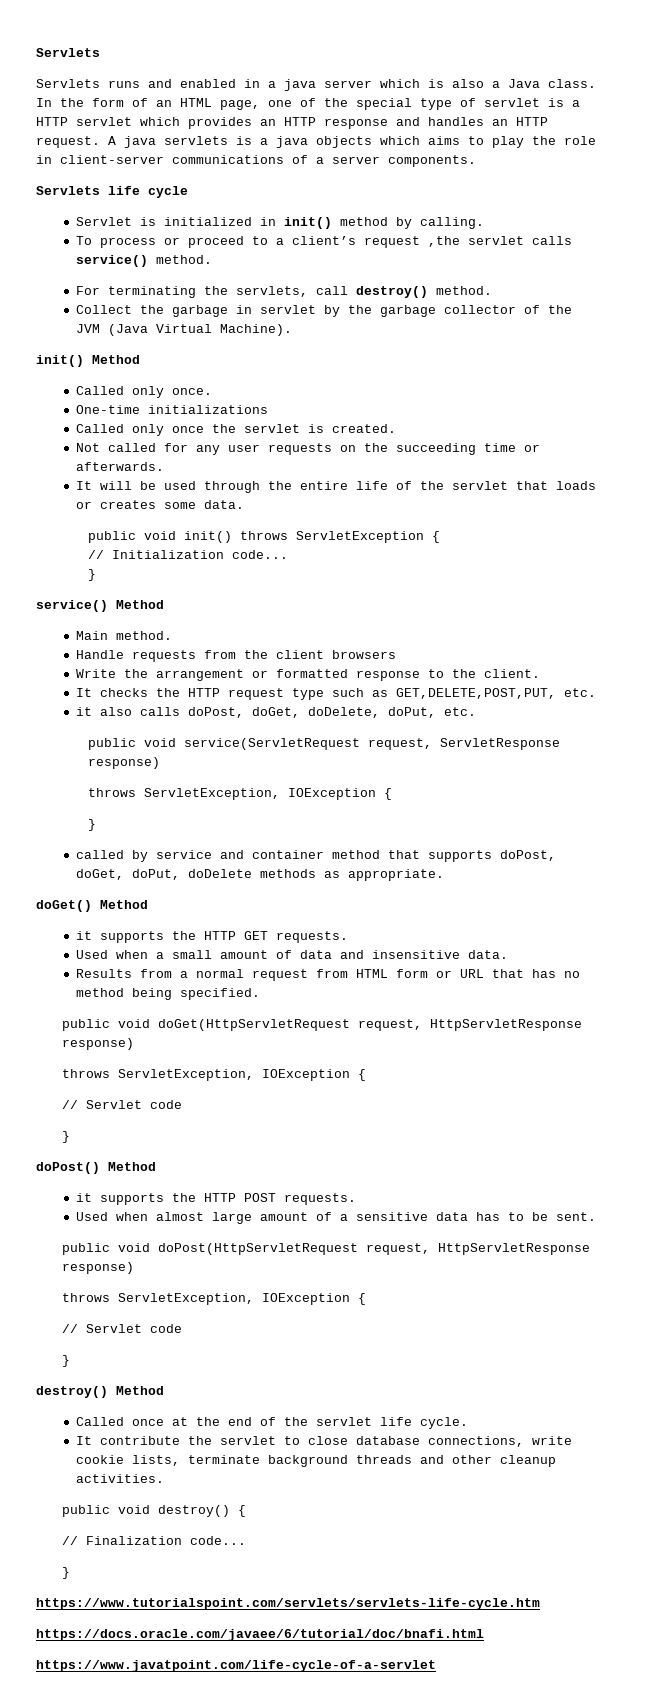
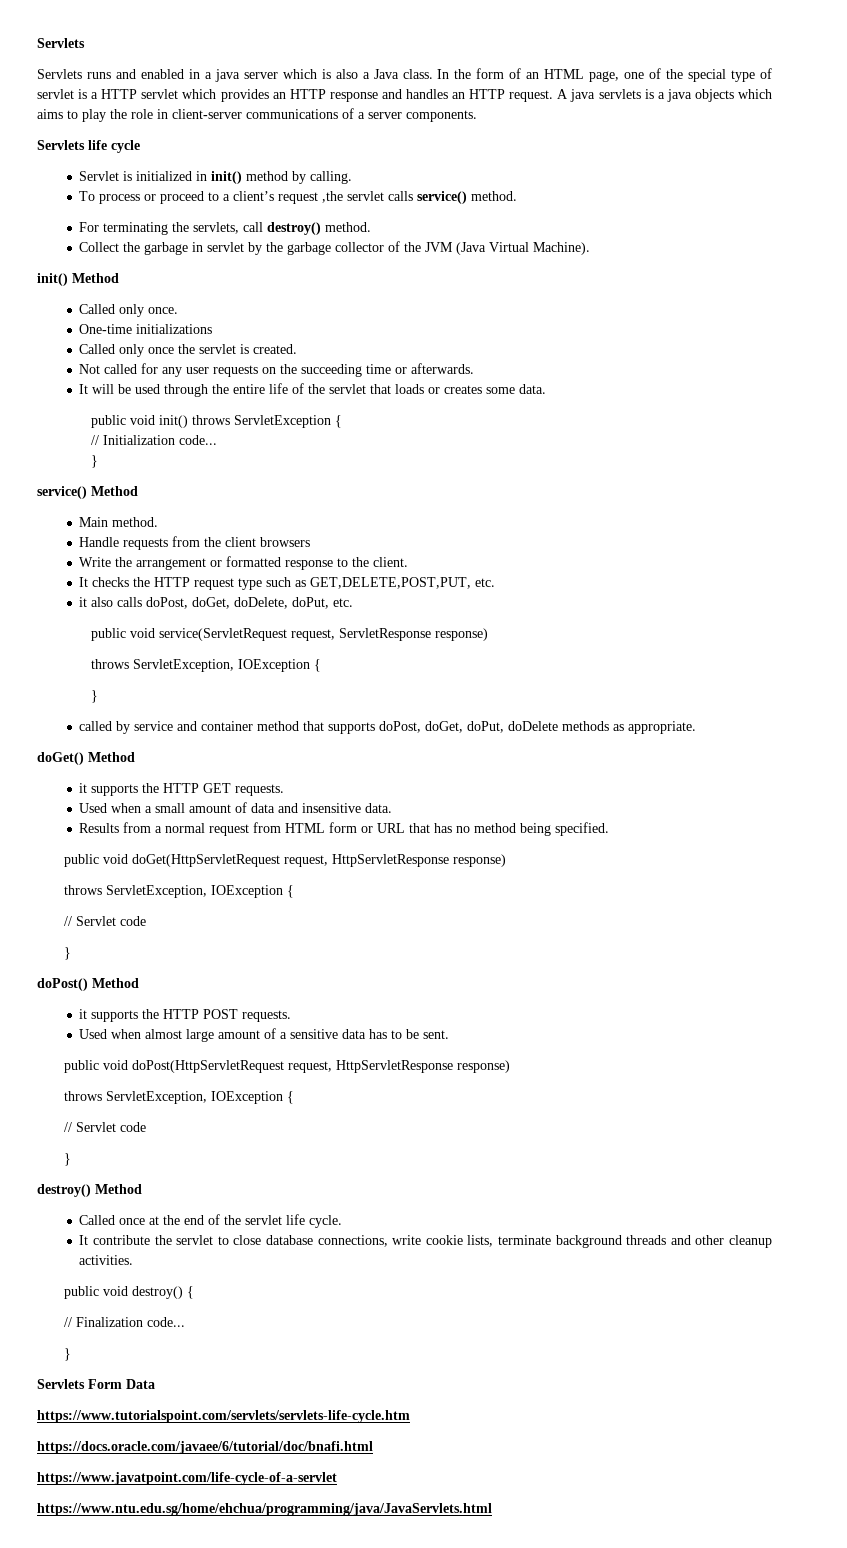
(70, 1573) none -> [37,1379,155,1389] // Servlets Form Data
(436, 1666) none -> [37,1503,492,1516] // https://www.ntu.edu.sg/home/ehchua/programming/java/JavaServlets.html

